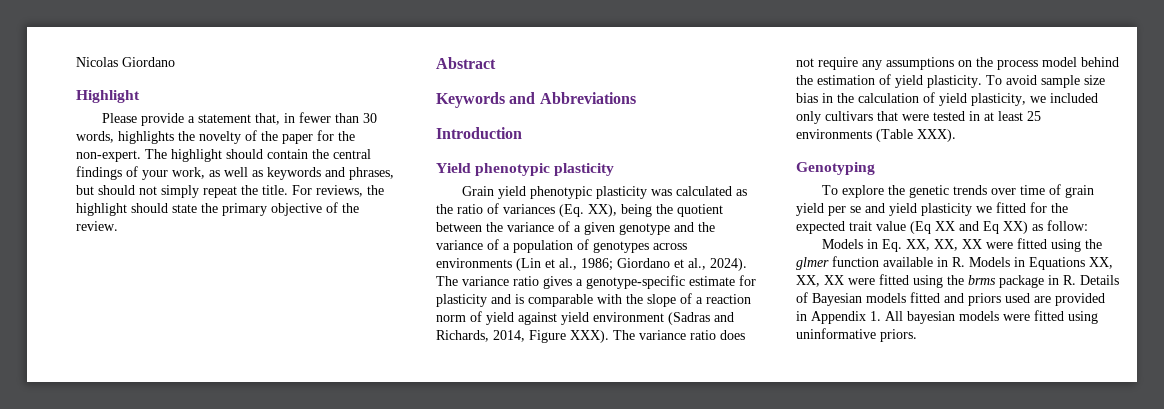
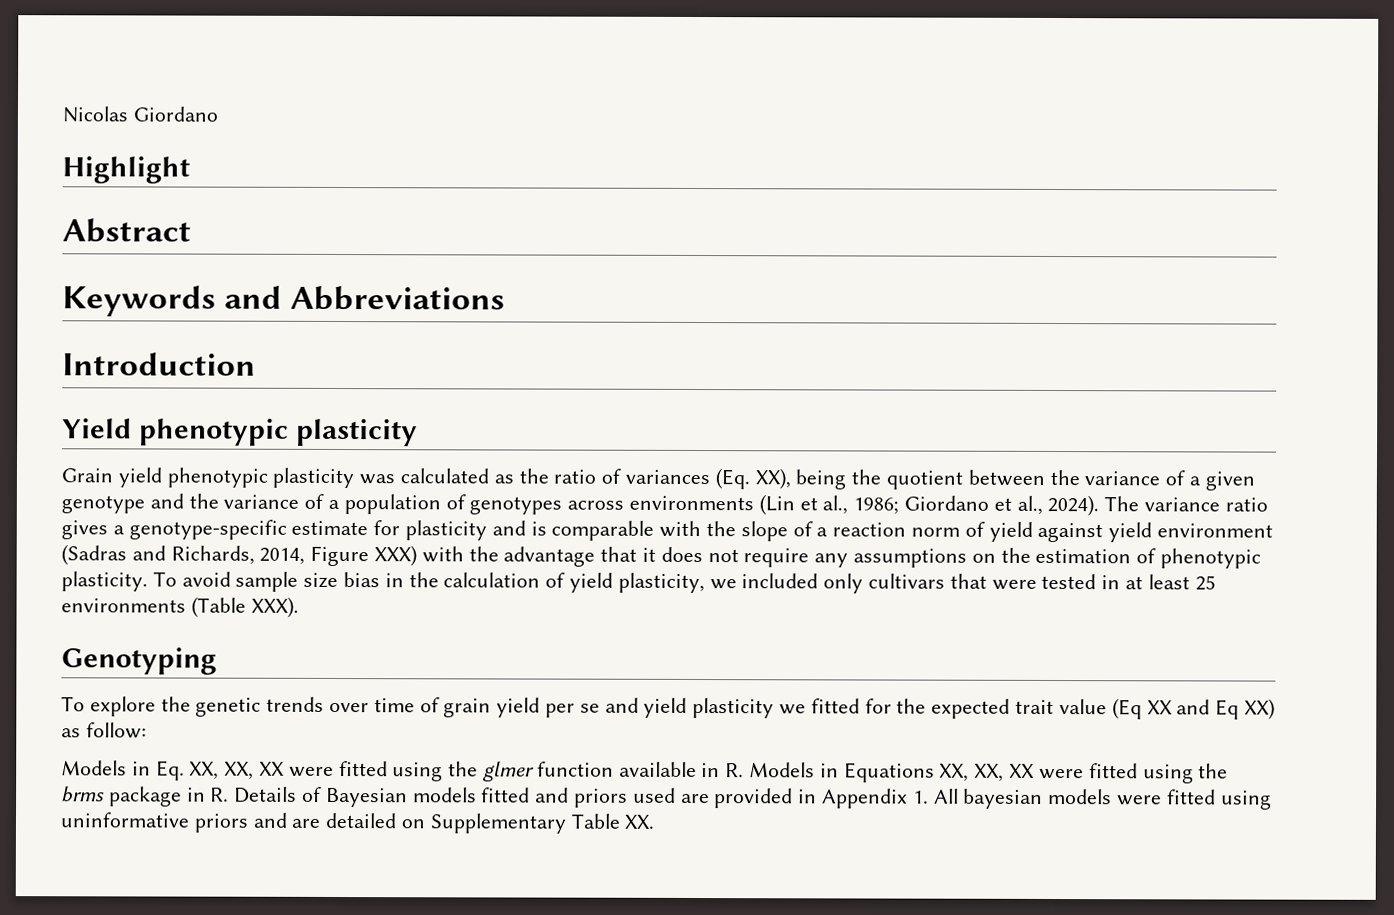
[102,112,378,126] [76,130,355,144] [76,149,371,162] [76,166,394,180] [76,185,384,198] [76,202,359,216] [76,221,118,231] // Please provide a statement that, in fewer than 30 words, highlights the novelty of the paper for the non-expert. The highlight should contain the central findings of your work, as well as keywords and phrases, but should not simply repeat the title. For reviews, the highlight should state the primary objective of the review. -> (190, 170) none
[570,330,716,343] XXX). The variance ratio -> [374,545,657,567] XXX) with the advantage that it
[997,57,1119,70] [796,75,813,85] process model behind the -> (1031, 555) none
[895,75,923,88] yield -> [1160,548,1262,569] phenotypic
[880,329,917,342] priors. -> [193,812,656,834] priors and are detailed on Supplementary Table XX.

